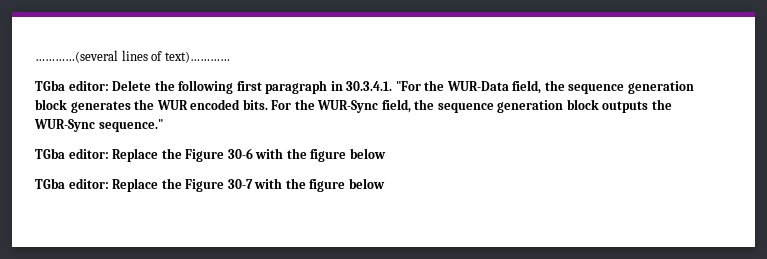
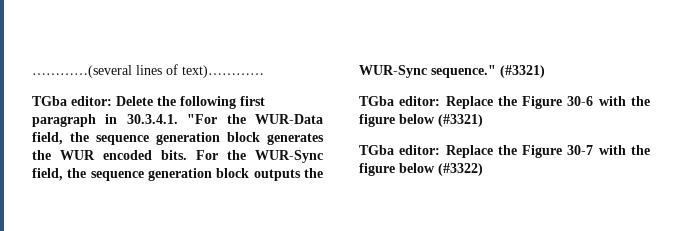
(163, 125) none -> [500,65,545,78] (#3321)
(386, 153) none -> [438,114,483,127] (#3321)
(385, 183) none -> [438,163,483,176] (#3322)

